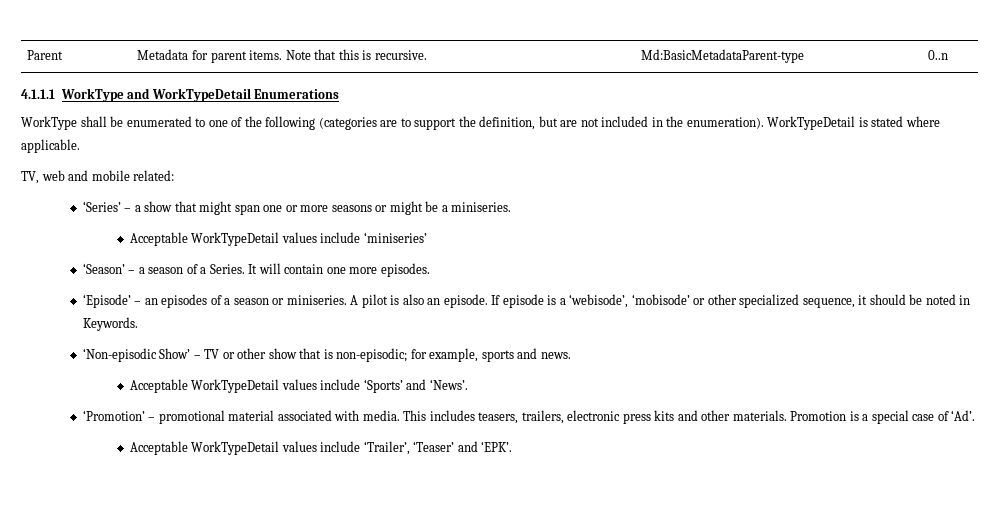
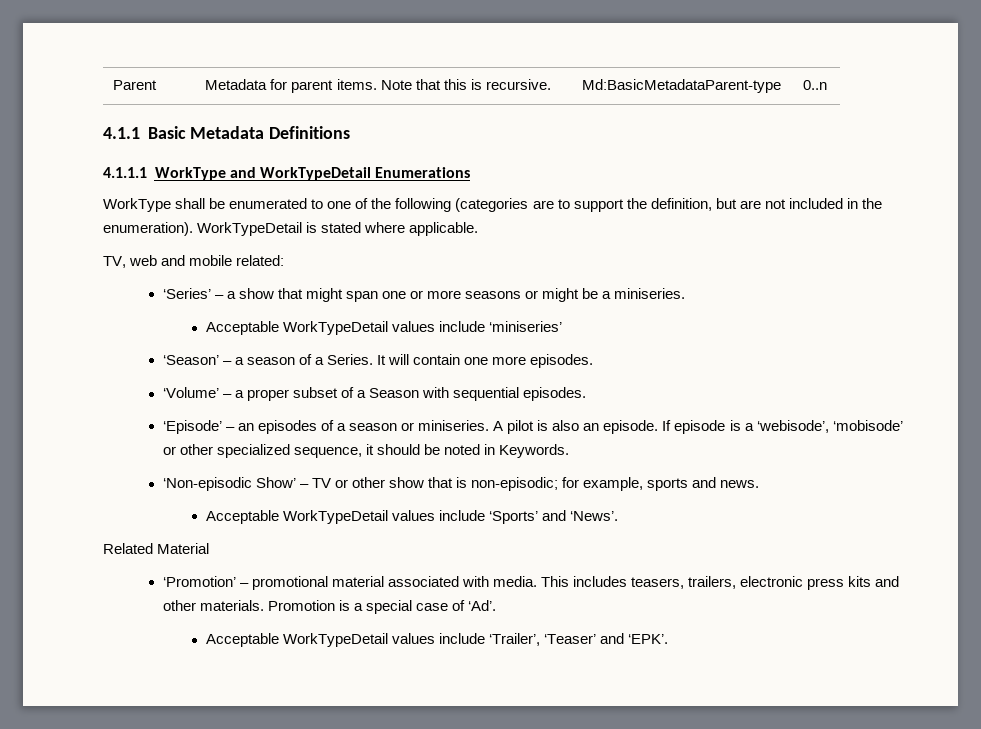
(949, 55) none -> [103,126,351,139] // 4.1.1 Basic Metadata Definitions
(430, 270) none -> [162,387,587,401] // ‘Volume’ – a proper subset of a Season with sequential episodes.
(468, 384) none -> [103,543,210,554] // Related Material

